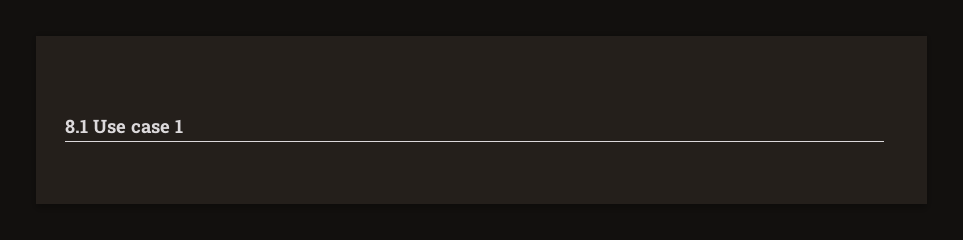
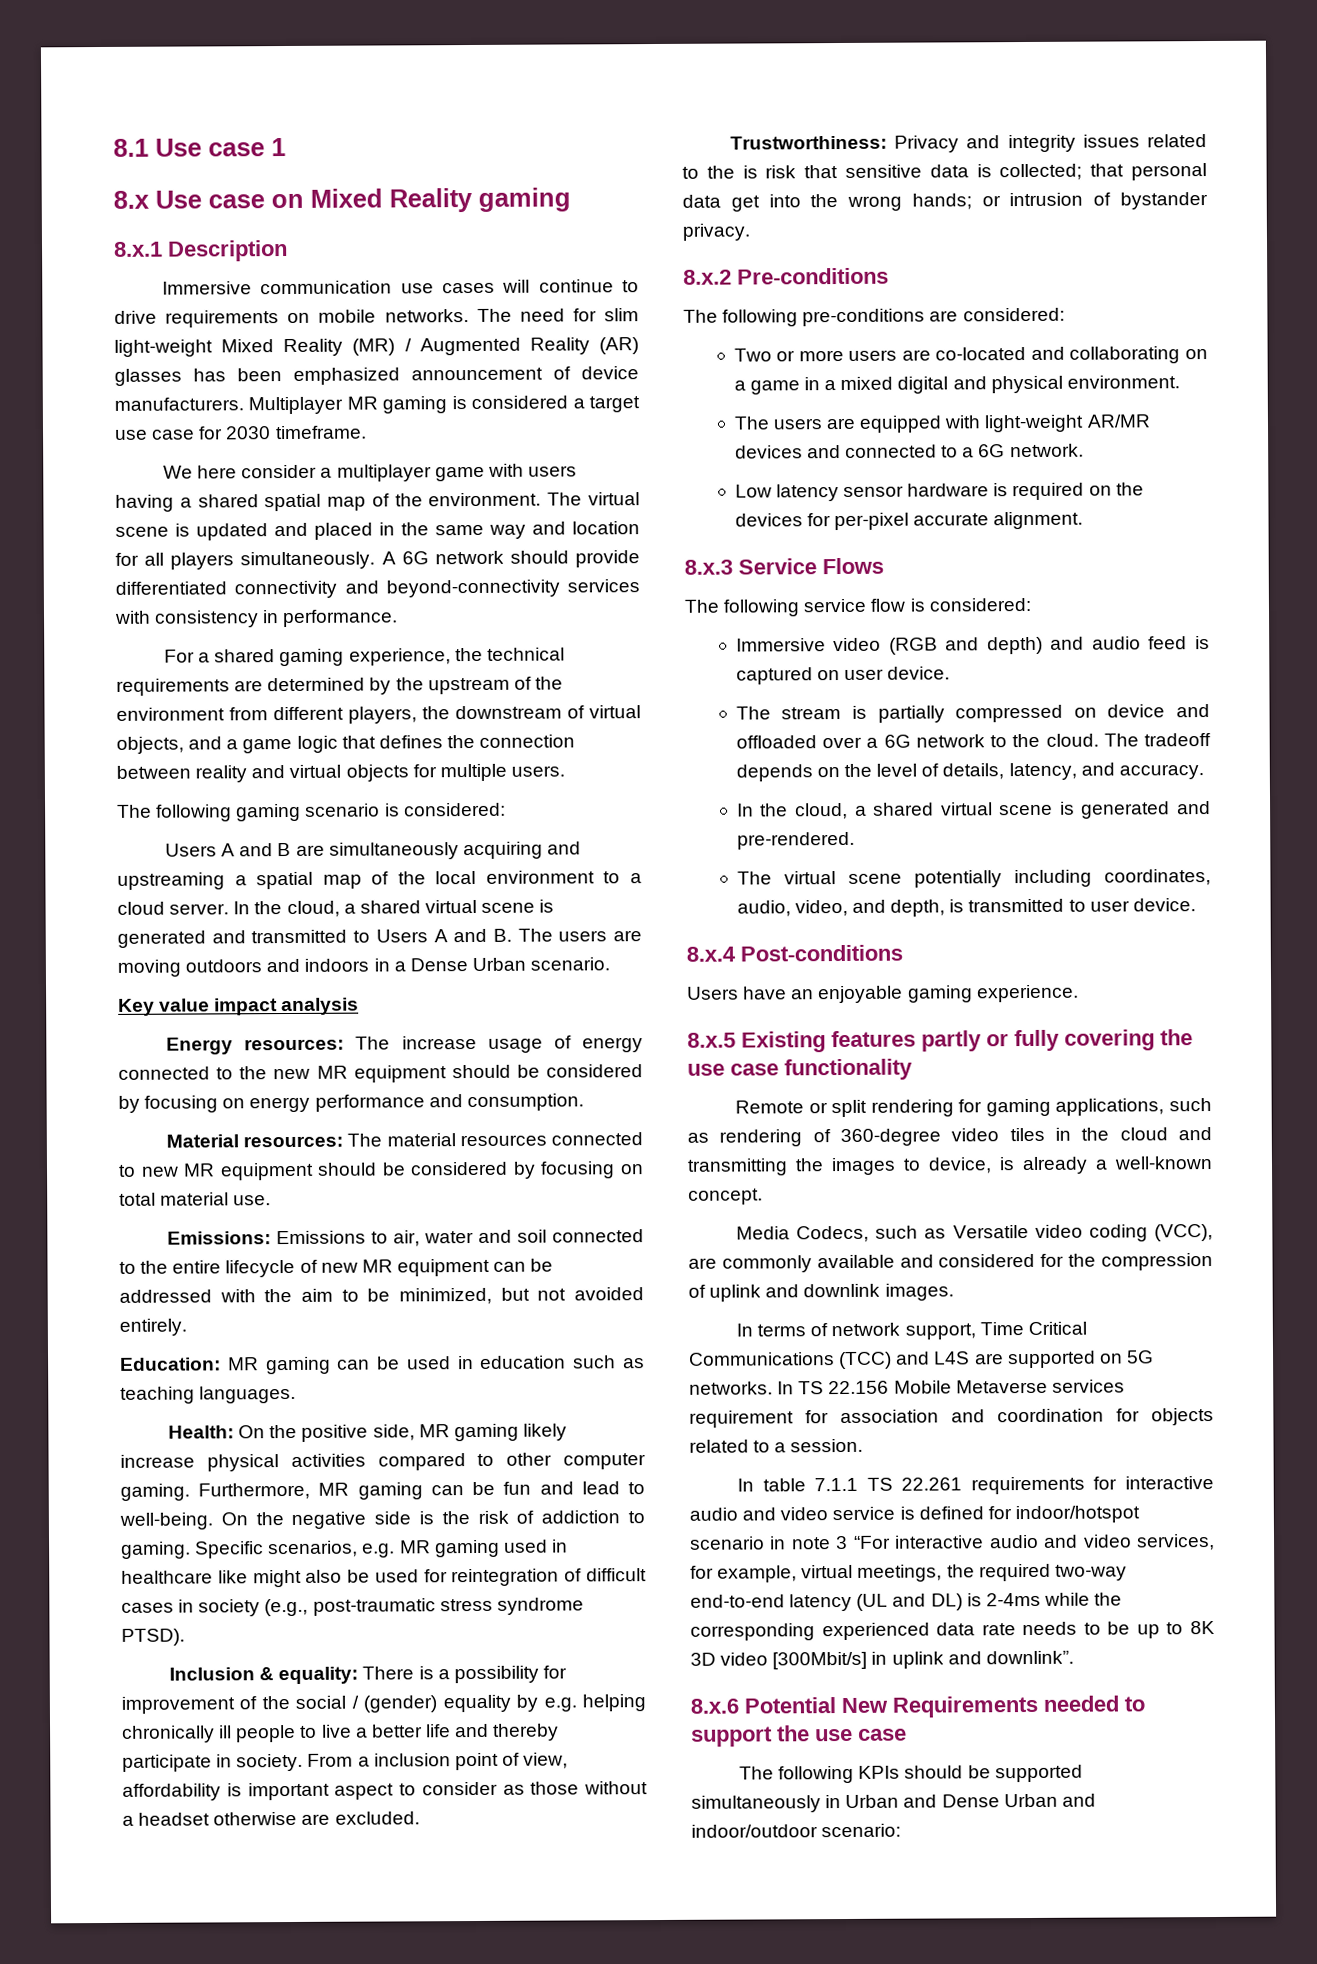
(183, 126) none -> [113,187,571,213] [113,239,288,262] [162,279,639,295] [114,308,639,328] [114,337,640,357] [114,366,639,386] [114,395,641,415] [115,425,367,440] [163,463,577,482] [115,492,640,512] [115,521,640,541] [115,550,640,570] [115,579,640,599] [114,609,399,628] [164,647,565,667] [116,676,563,696] [116,705,641,724] [116,734,576,754] [116,763,565,783] [117,802,506,822] [165,841,581,860] [117,870,642,890] [117,899,555,918] [117,928,642,948] [117,957,611,977] [118,997,360,1016] [166,1035,644,1055] [118,1064,643,1083] [118,1093,584,1113] [166,1132,643,1148] [118,1161,644,1181] [119,1192,272,1206] [167,1229,644,1247] [119,1258,554,1278] [119,1287,644,1305] [119,1318,187,1336] [120,1355,645,1375] [120,1385,297,1404] [168,1423,567,1442] [120,1452,646,1472] [120,1481,645,1501] [119,1510,646,1530] [121,1539,568,1559] [121,1568,647,1588] [121,1597,584,1617] [121,1628,185,1646] [169,1665,567,1685] [121,1694,647,1714] [122,1723,560,1743] [122,1752,569,1772] [122,1781,648,1801] [122,1811,420,1826] [730,134,1207,153] [682,163,1207,181] [682,192,1208,212] [682,223,750,241] [683,267,889,285] [683,307,1065,327] [733,346,1208,364] [733,375,1180,395] [733,414,1151,433] [734,443,1084,459] [734,482,1144,502] [734,511,1084,531] [684,557,884,575] [684,597,1031,617] [735,636,1210,655] [735,666,951,685] [735,704,1210,723] [735,733,1211,749] [735,762,1204,782] [736,801,1211,820] [736,831,855,850] [736,869,1211,888] [736,898,1196,917] [686,944,903,962] [687,984,1079,1004] [687,1029,1193,1053] [687,1058,913,1081] [735,1098,1212,1118] [687,1127,1212,1147] [687,1156,1213,1176] [688,1188,763,1205] [736,1224,1213,1243] [688,1253,1213,1273] [688,1283,954,1302] [736,1321,1087,1340] [689,1350,1154,1370] [689,1379,1125,1395] [689,1408,1214,1428] [689,1438,864,1453] [737,1476,1214,1495] [689,1505,1140,1524] [690,1534,1215,1551] [690,1563,1127,1583] [690,1592,1123,1612] [690,1621,1215,1641] [690,1650,1074,1670] [690,1695,1145,1718] [691,1725,907,1747] [739,1764,1083,1784] [691,1793,1096,1813] [691,1823,902,1838] // 8.x Use case on Mixed Reality gaming // 8.x.1 Description // Immersive communication use cases will continue to drive requirements on mobile networks. The need for slim light-weight Mixed Reality (MR) / Augmented Reality (AR) glasses has been emphasized announcement of device manufacturers. Multiplayer MR gaming is considered a target use case for 2030 timeframe. // We here consider a multiplayer game with users having a shared spatial map of the environment. The virtual scene is updated and placed in the same way and location for all players simultaneously. A 6G network should provide differentiated connectivity and beyond-connectivity services with consistency in performance. // For a shared gaming experience, the technical requirements are determined by the upstream of the environment from different players, the downstream of virtual objects, and a game logic that defines the connection between reality and virtual objects for multiple users. // The following gaming scenario is considered: // Users A and B are simultaneously acquiring and upstreaming a spatial map of the local environment to a cloud server. In the cloud, a shared virtual scene is generated and transmitted to Users A and B. The users are moving outdoors and indoors in a Dense Urban scenario. // Key value impact analysis // Energy resources: The increase usage of energy connected to the new MR equipment should be considered by focusing on energy performance and consumption. // Material resources: The material resources connected to new MR equipment should be considered by focusing on total material use. // Emissions: Emissions to air, water and soil connected to the entire lifecycle of new MR equipment can be addressed with the aim to be minimized, but not avoided entirely. // Education: MR gaming can be used in education such as teaching languages. // Health: On the positive side, MR gaming likely increase physical activities compared to other computer gaming. Furthermore, MR gaming can be fun and lead to well-being. On the negative side is the risk of addiction to gaming. Specific scenarios, e.g. MR gaming used in healthcare like might also be used for reintegration of difficult cases in society (e.g., post-traumatic stress syndrome PTSD). // Inclusion & equality: There is a possibility for improvement of the social / (gender) equality by e.g. helping chronically ill people to live a better life and thereby participate in society. From a inclusion point of view, affordability is important aspect to consider as those without a headset otherwise are excluded. // Trustworthiness: Privacy and integrity issues related to the is risk that sensitive data is collected; that personal data get into the wrong hands; or intrusion of bystander privacy. // 8.x.2 Pre-conditions // The following pre-conditions are considered: // Two or more users are co-located and collaborating on a game in a mixed digital and physical environment. // The users are equipped with light-weight AR/MR devices and connected to a 6G network. // Low latency sensor hardware is required on the devices for per-pixel accurate alignment. // 8.x.3 Service Flows // The following service flow is considered: // Immersive video (RGB and depth) and audio feed is captured on user device. // The stream is partially compressed on device and offloaded over a 6G network to the cloud. The tradeoff depends on the level of details, latency, and accuracy. // In the cloud, a shared virtual scene is generated and pre-rendered. // The virtual scene potentially including coordinates, audio, video, and depth, is transmitted to user device. // 8.x.4 Post-conditions // Users have an enjoyable gaming experience. // 8.x.5 Existing features partly or fully covering the use case functionality // Remote or split rendering for gaming applications, such as rendering of 360-degree video tiles in the cloud and transmitting the images to device, is already a well-known concept. // Media Codecs, such as Versatile video coding (VCC), are commonly available and considered for the compression of uplink and downlink images. // In terms of network support, Time Critical Communications (TCC) and L4S are supported on 5G networks. In TS 22.156 Mobile Metaverse services requirement for association and coordination for objects related to a session. // In table 7.1.1 TS 22.261 requirements for interactive audio and video service is defined for indoor/hotspot scenario in note 3 “For interactive audio and video services, for example, virtual meetings, the required two-way end-to-end latency (UL and DL) is 2-4ms while the corresponding experienced data rate needs to be up to 8K 3D video [300Mbit/s] in uplink and downlink”. // 8.x.6 Potential New Requirements needed to support the use case // The following KPIs should be supported simultaneously in Urban and Dense Urban and indoor/outdoor scenario:

